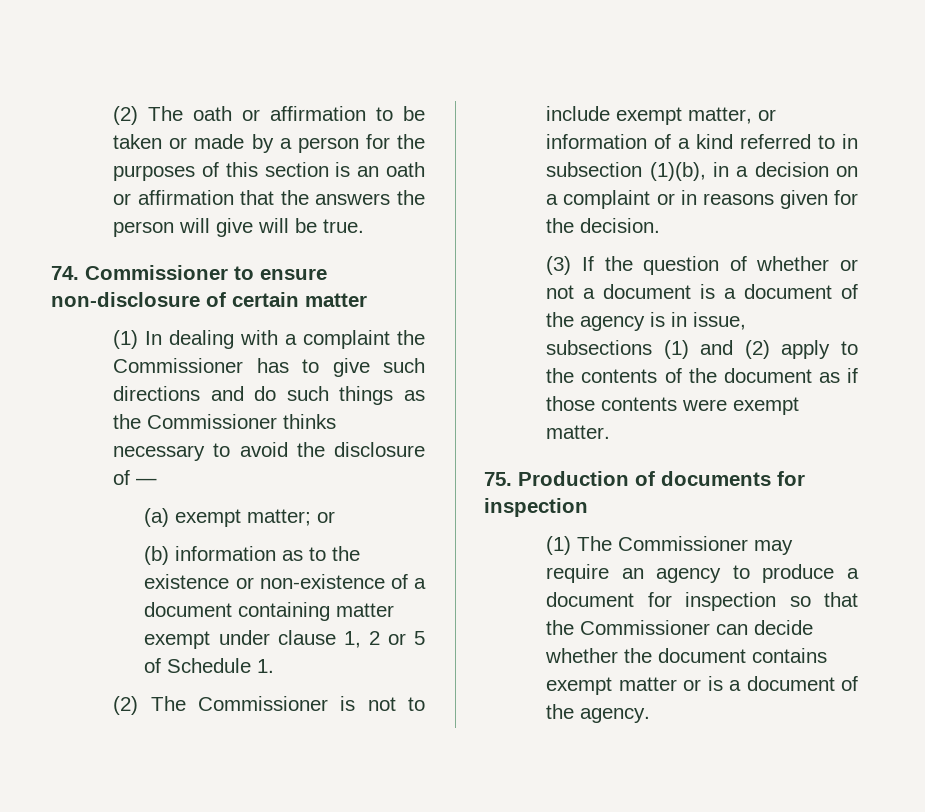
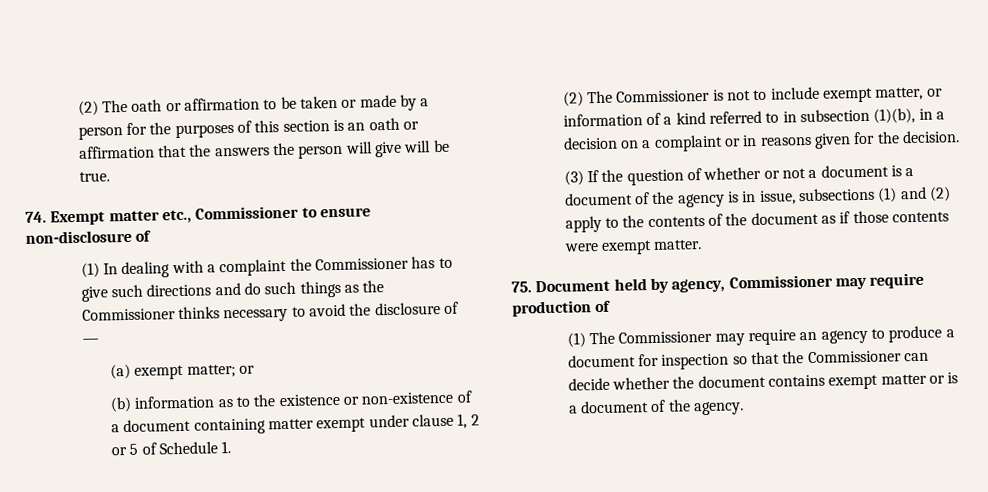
(79, 273) none -> [50,209,192,226] Exempt matter etc.,
[232,292,367,307] certain matter -> (152, 236) none
[518,471,805,486] [484,498,588,517] Production of documents for inspection -> [535,272,925,294] [512,300,612,317] Document held by agency, Commissioner may require production of

